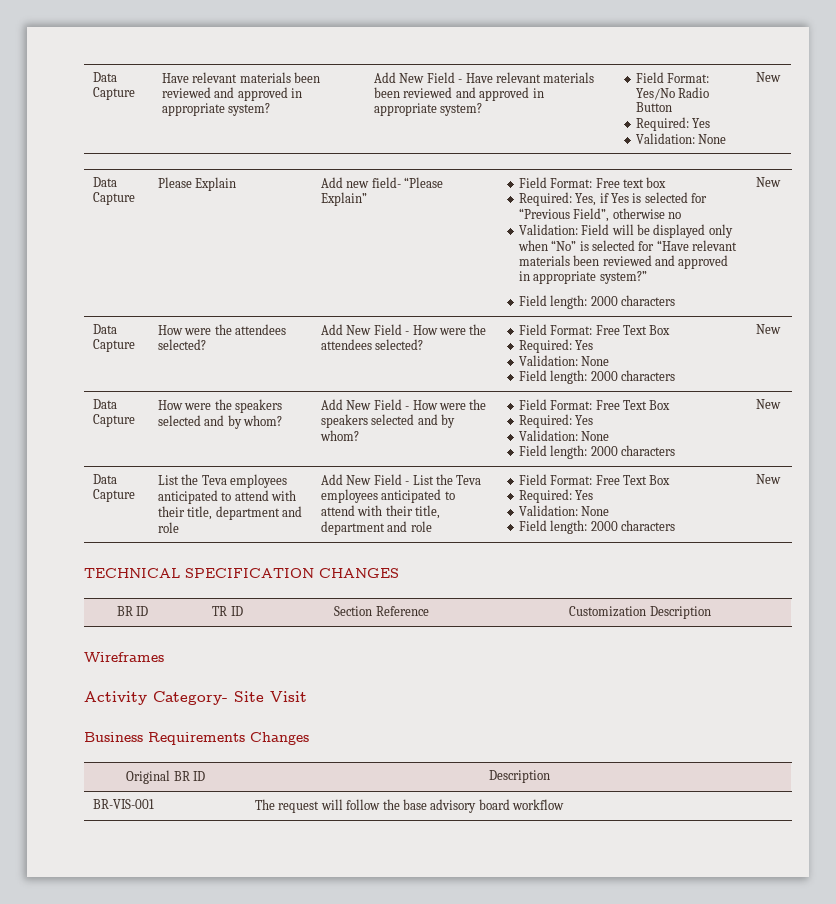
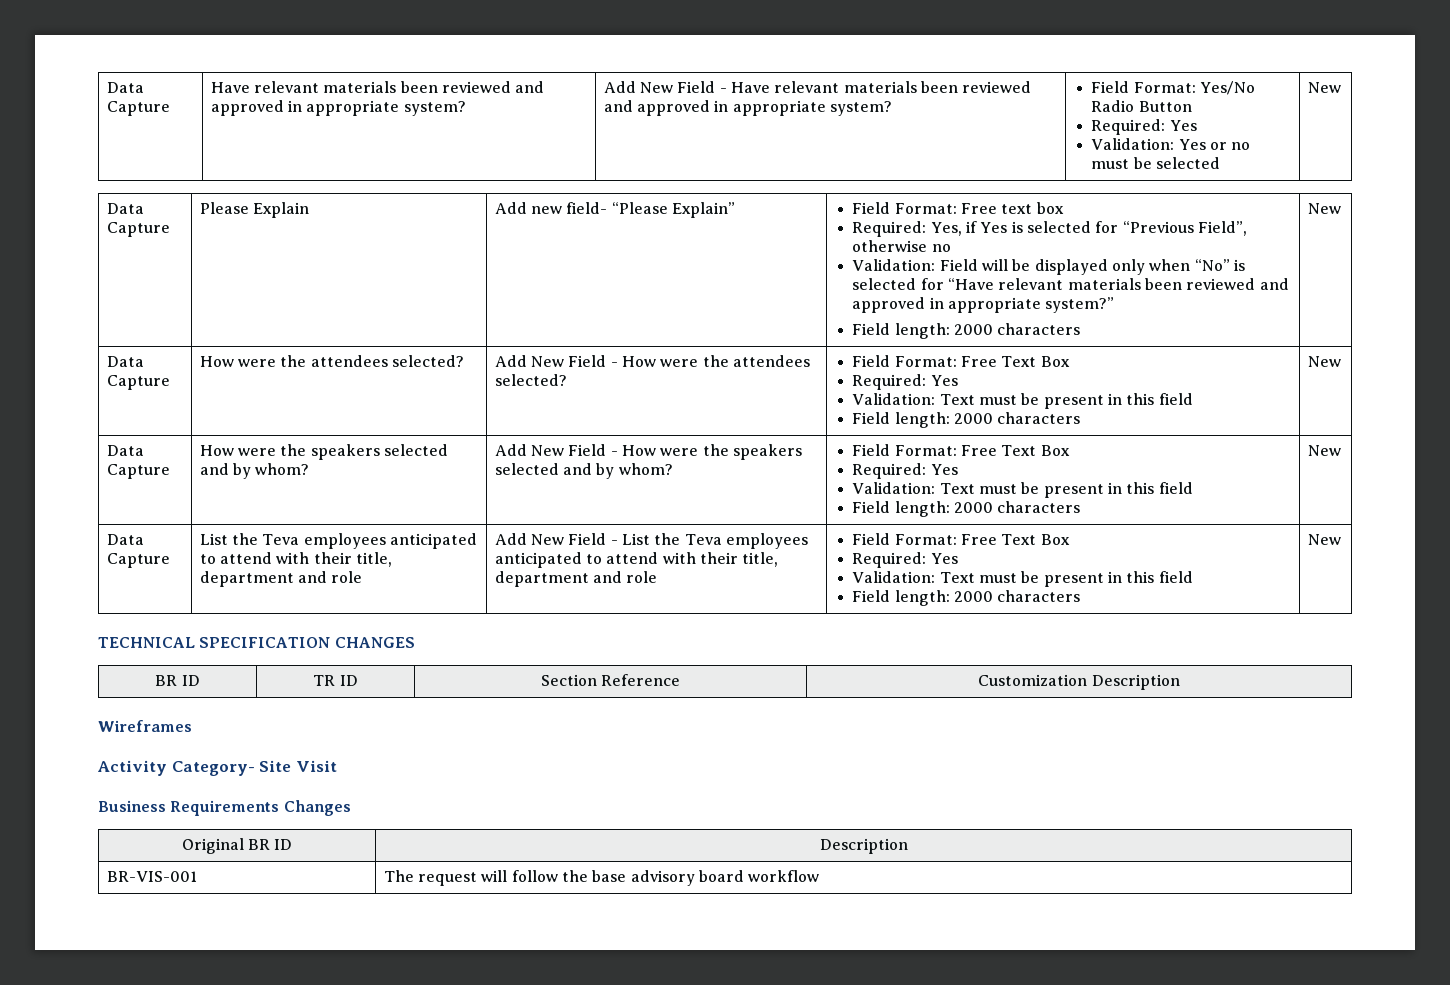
[635,133,727,144] Validation: None -> [1091,138,1251,150] [1091,157,1221,169] Validation: Yes or no must be selected
[518,355,610,366] Validation: None -> [852,393,1193,409] Validation: Text must be present in this field
[518,430,610,441] Validation: None -> [852,482,1193,498] Validation: Text must be present in this field
[518,505,610,516] Validation: None -> [852,571,1193,587] Validation: Text must be present in this field

